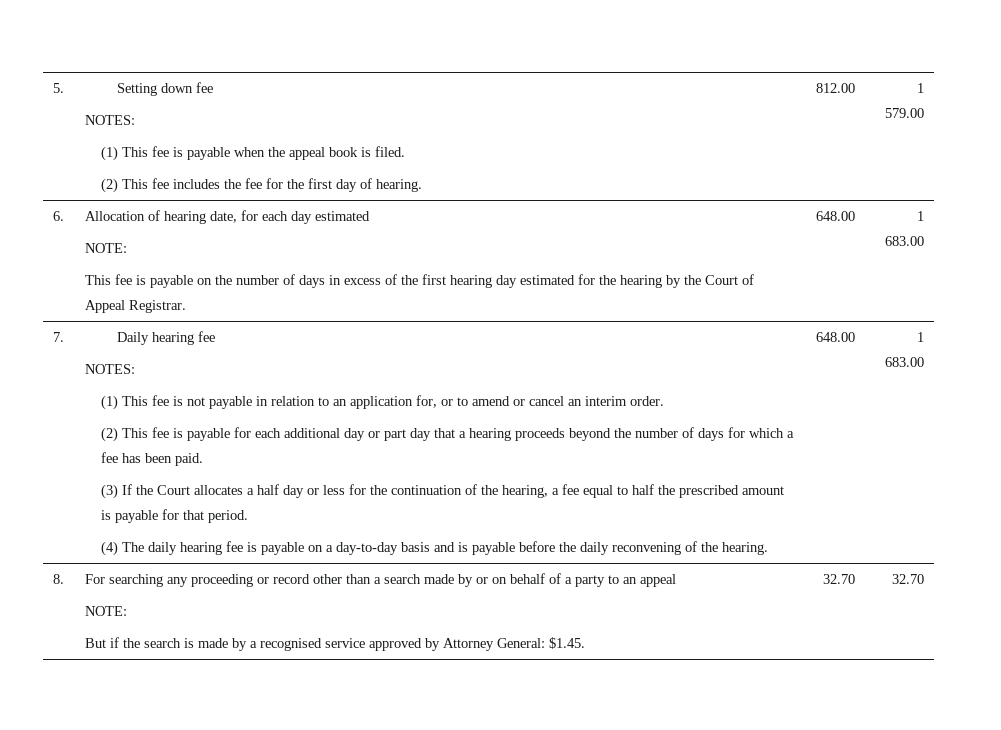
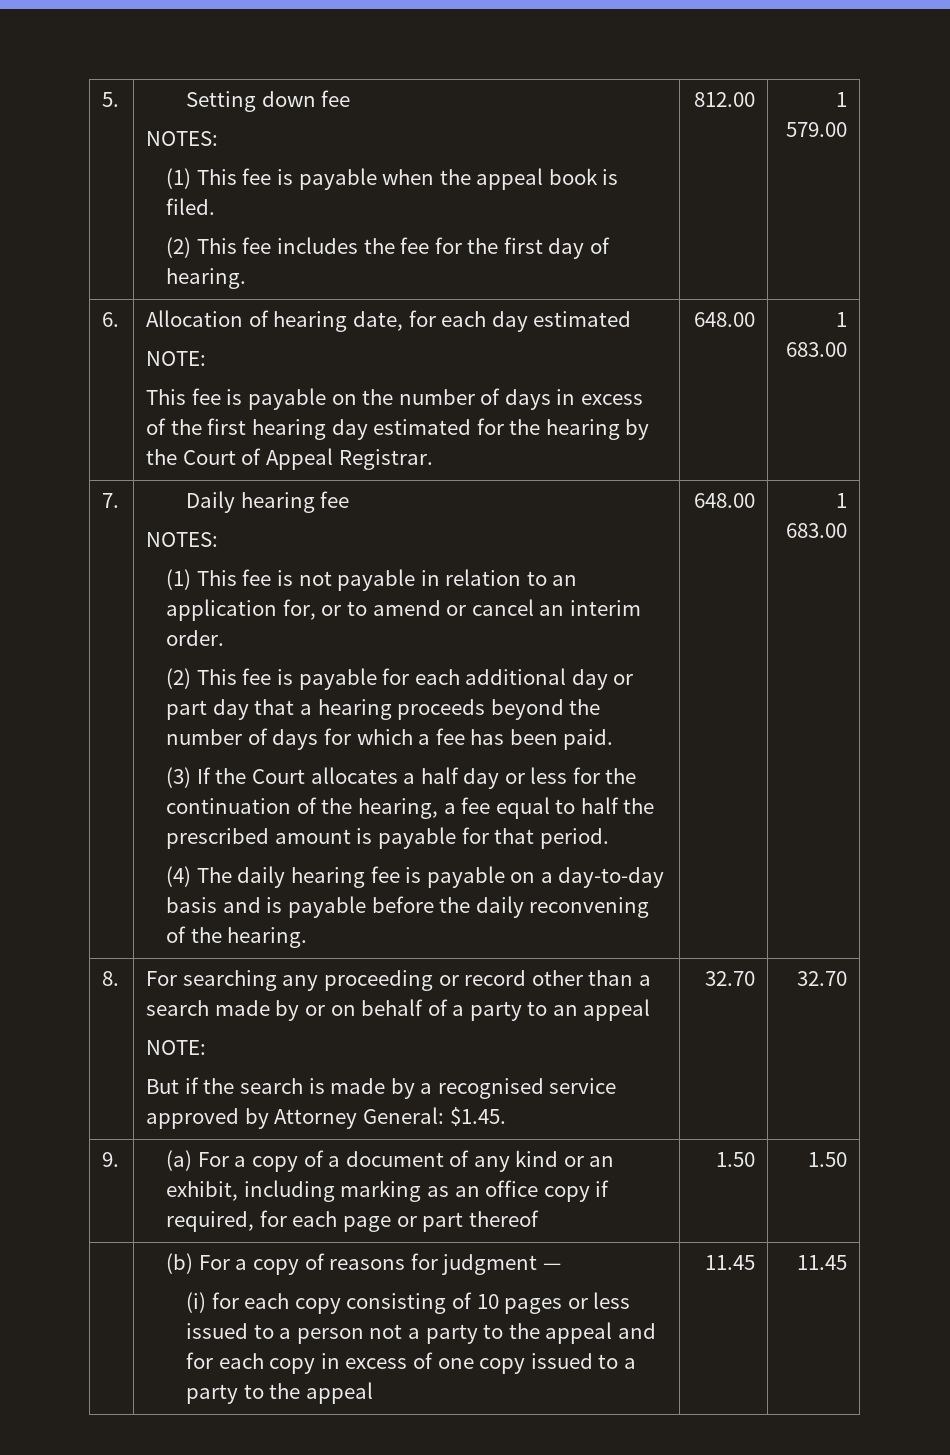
(924, 579) none -> [102,1152,120,1167] [166,1150,615,1172] [166,1180,610,1202] [166,1210,539,1232] [715,1152,755,1167] [807,1152,847,1167] [166,1253,561,1275] [186,1292,631,1314] [186,1322,656,1344] [186,1352,636,1374] [186,1382,373,1404] [704,1255,755,1270] [796,1255,847,1270] // 9. | (a) For a copy of a document of any kind or an exhibit, including marking as an office copy if required, for each page or part thereof | 1.50 | 1.50 // | (b) For a copy of reasons for judgment — // (i) for each copy consisting of 10 pages or less issued to a person not a party to the appeal and for each copy in excess of one copy issued to a party to the appeal | 11.45 | 11.45

